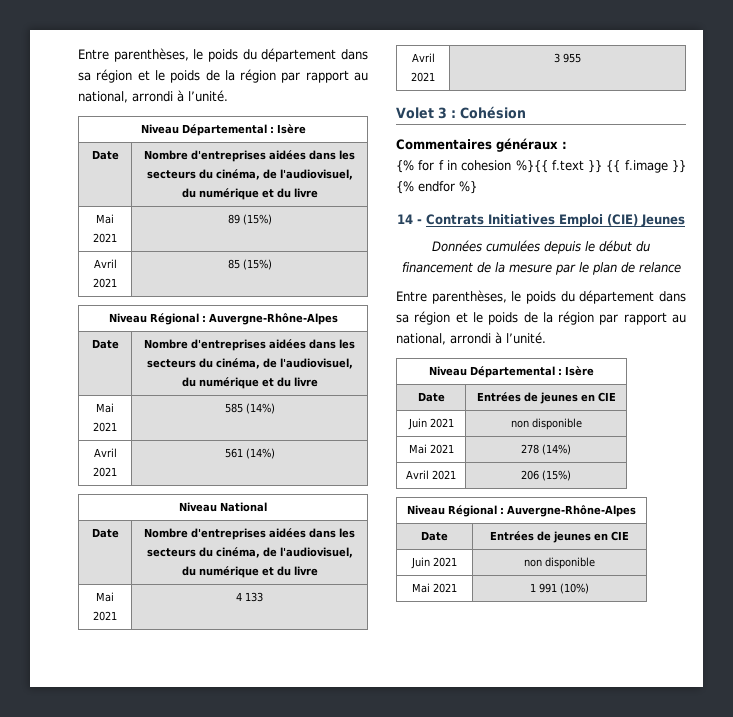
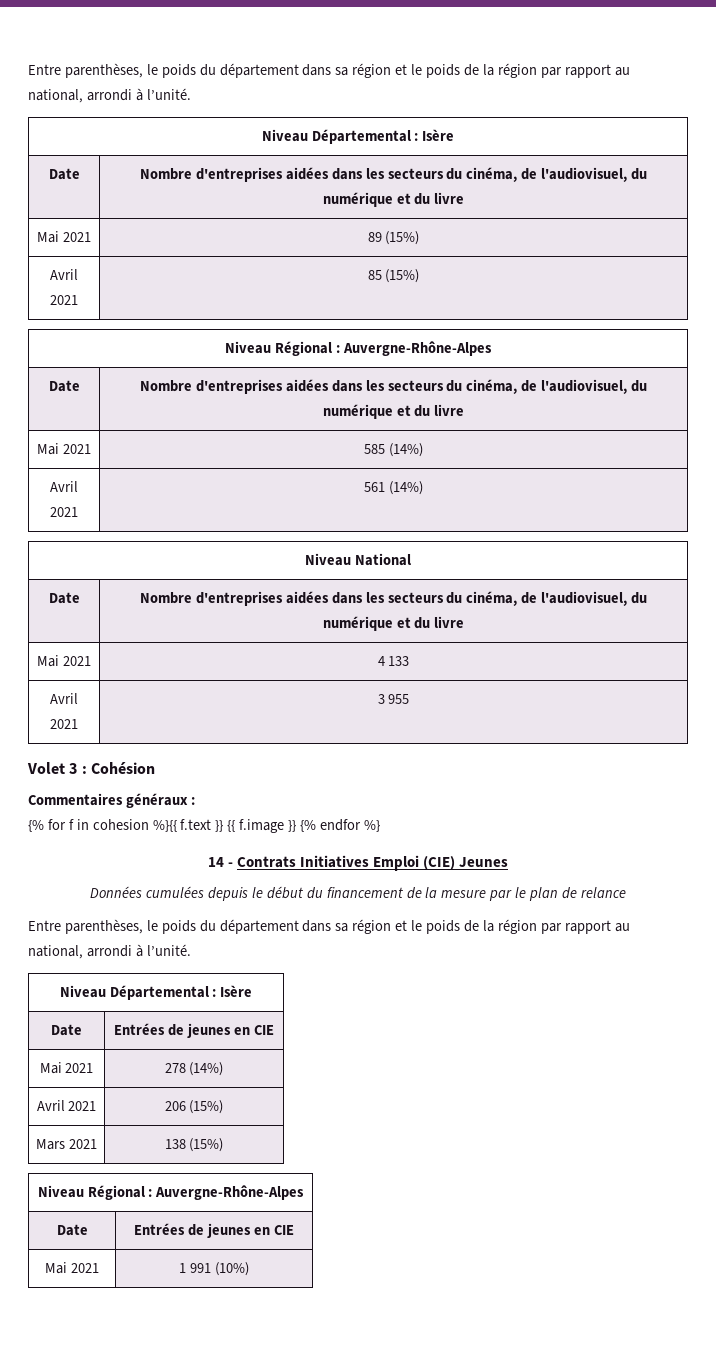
[407,418,454,430] [510,418,582,430] // Juin 2021 | non disponible -> (274, 1030) none
(571, 475) none -> [36,1139,97,1150] [164,1138,224,1152] // Mars 2021 | 138 (15%)
[411,557,457,569] [524,557,595,569] // Juin 2021 | non disponible -> (294, 1230) none

